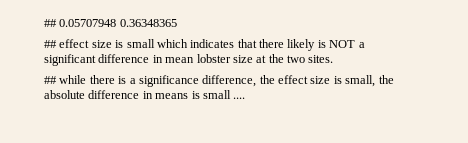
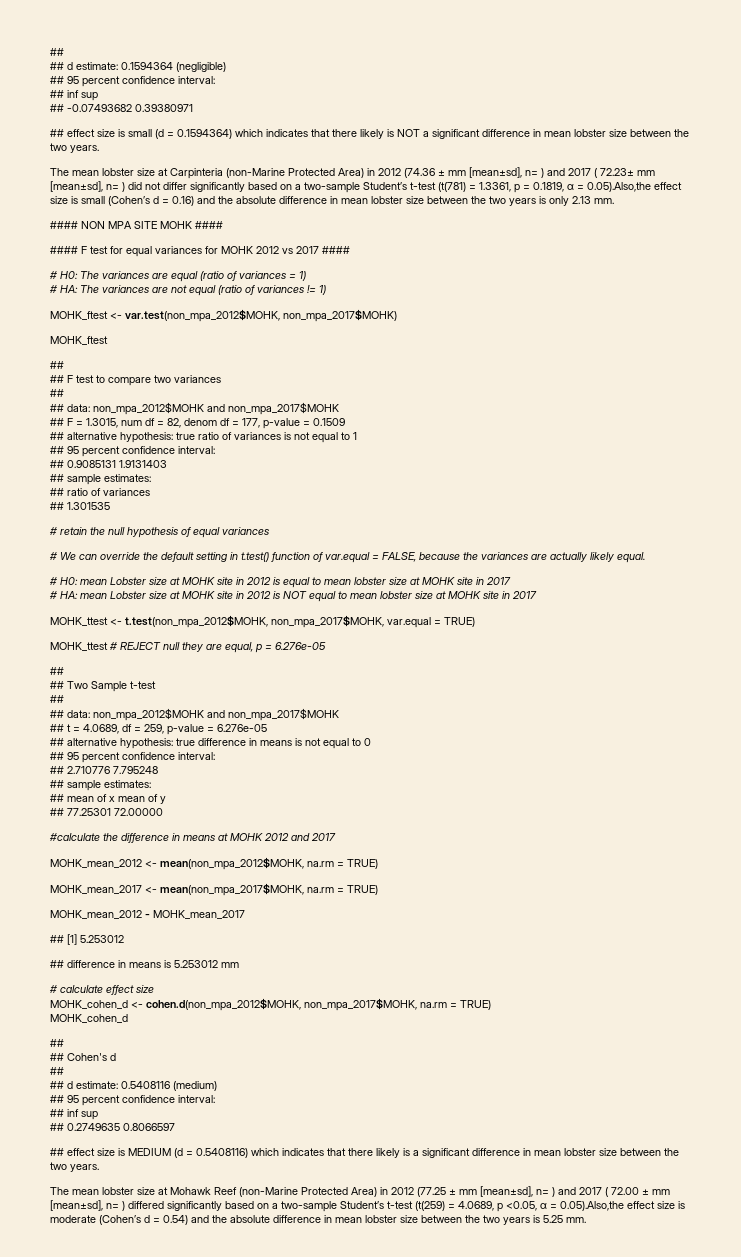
[44,19,177,27] ## 0.05707948 0.36348365 -> [50,48,64,56] [50,62,226,72] [50,76,215,87] [50,90,98,101] [50,104,193,112] ## // ## d estimate: 0.1594364 (negligible) // ## 95 percent confidence interval: // ## inf sup // ## -0.07493682 0.39380971
(155, 43) none -> [155,129,232,139] (d = 0.1594364)
[256,54,334,63] [44,75,394,87] [44,90,246,99] at the two sites. // ## while there is a significance difference, the effect size is small, the absolute difference in means is small .... -> [630,129,689,137] [50,143,99,153] [50,167,655,179] [50,181,682,193] [50,196,614,206] [50,221,223,229] [50,246,350,257] [49,271,306,282] [49,285,326,296] [50,309,397,322] [50,336,108,345] [50,361,64,369] [50,375,221,386] [50,389,64,397] [50,402,339,415] [50,418,345,429] [50,432,357,443] [50,446,215,457] [50,460,167,468] [50,474,151,485] [50,488,150,496] [50,502,110,510] [49,527,269,538] [49,552,645,563] [49,577,511,588] [49,591,537,602] [50,615,475,628] [50,642,326,653] [50,667,64,675] [50,681,156,692] [50,695,64,703] [50,708,339,721] [50,724,267,735] [50,738,371,749] [50,752,215,763] [50,766,158,774] [50,780,151,791] [50,794,166,804] [50,808,163,816] [49,833,336,843] [50,857,378,870] [50,883,378,896] [50,910,245,919] [50,934,124,945] [50,960,239,968] [49,985,154,995] [50,998,491,1011] [50,1014,128,1023] [50,1039,64,1047] [50,1053,116,1061] [50,1067,64,1075] [50,1081,217,1091] [50,1095,215,1106] [50,1109,98,1120] [50,1123,175,1131] [50,1148,679,1158] [50,1162,99,1172] [50,1186,670,1197] [50,1200,685,1212] [50,1215,586,1225] between the two years. // The mean lobster size at Carpinteria (non-Marine Protected Area) in 2012 (74.36 ± mm [mean±sd], n= ) and 2017 ( 72.23± mm [mean±sd], n= ) did not differ significantly based on a two-sample Student’s t-test (t(781) = 1.3361, p = 0.1819, α = 0.05).Also,the effect size is small (Cohen’s d = 0.16) and the absolute difference in mean lobster size between the two years is only 2.13 mm. // #### NON MPA SITE MOHK #### // #### F test for equal variances for MOHK 2012 vs 2017 #### // # H0: The variances are equal (ratio of variances = 1) // # HA: The variances are not equal (ratio of variances != 1) // MOHK_ftest <- var.test(non_mpa_2012$MOHK, non_mpa_2017$MOHK) // MOHK_ftest // ## // ## F test to compare two variances // ## // ## data: non_mpa_2012$MOHK and non_mpa_2017$MOHK // ## F = 1.3015, num df = 82, denom df = 177, p-value = 0.1509 // ## alternative hypothesis: true ratio of variances is not equal to 1 // ## 95 percent confidence interval: // ## 0.9085131 1.9131403 // ## sample estimates: // ## ratio of variances // ## 1.301535 // # retain the null hypothesis of equal variances // # We can override the default setting in t.test() function of var.equal = FALSE, because the variances are actually likely equal. // # H0: mean Lobster size at MOHK site in 2012 is equal to mean lobster size at MOHK site in 2017 // # HA: mean Lobster size at MOHK site in 2012 is NOT equal to mean lobster size at MOHK site in 2017 // MOHK_ttest <- t.test(non_mpa_2012$MOHK, non_mpa_2017$MOHK, var.equal = TRUE) // MOHK_ttest # REJECT null they are equal, p = 6.276e-05 // ## // ## Two Sample t-test // ## // ## data: non_mpa_2012$MOHK and non_mpa_2017$MOHK // ## t = 4.0689, df = 259, p-value = 6.276e-05 // ## alternative hypothesis: true difference in means is not equal to 0 // ## 95 percent confidence interval: // ## 2.710776 7.795248 // ## sample estimates: // ## mean of x mean of y // ## 77.25301 72.00000 // #calculate the difference in means at MOHK 2012 and 2017 // MOHK_mean_2012 <- mean(non_mpa_2012$MOHK, na.rm = TRUE) // MOHK_mean_2017 <- mean(non_mpa_2017$MOHK, na.rm = TRUE) // MOHK_mean_2012 - MOHK_mean_2017 // ## [1] 5.253012 // ## difference in means is 5.253012 mm // # calculate effect size // MOHK_cohen_d <- cohen.d(non_mpa_2012$MOHK, non_mpa_2017$MOHK, na.rm = TRUE) // MOHK_cohen_d // ## // ## Cohen's d // ## // ## d estimate: 0.5408116 (medium) // ## 95 percent confidence interval: // ## inf sup // ## 0.2749635 0.8066597 // ## effect size is MEDIUM (d = 0.5408116) which indicates that there likely is a significant difference in mean lobster size between the two years. // The mean lobster size at Mohawk Reef (non-Marine Protected Area) in 2012 (77.25 ± mm [mean±sd], n= ) and 2017 ( 72.00 ± mm [mean±sd], n= ) differed significantly based on a two-sample Student’s t-test (t(259) = 4.0689, p <0.05, α = 0.05).Also,the effect size is moderate (Cohen’s d = 0.54) and the absolute difference in mean lobster size between the two years is 5.25 mm.

